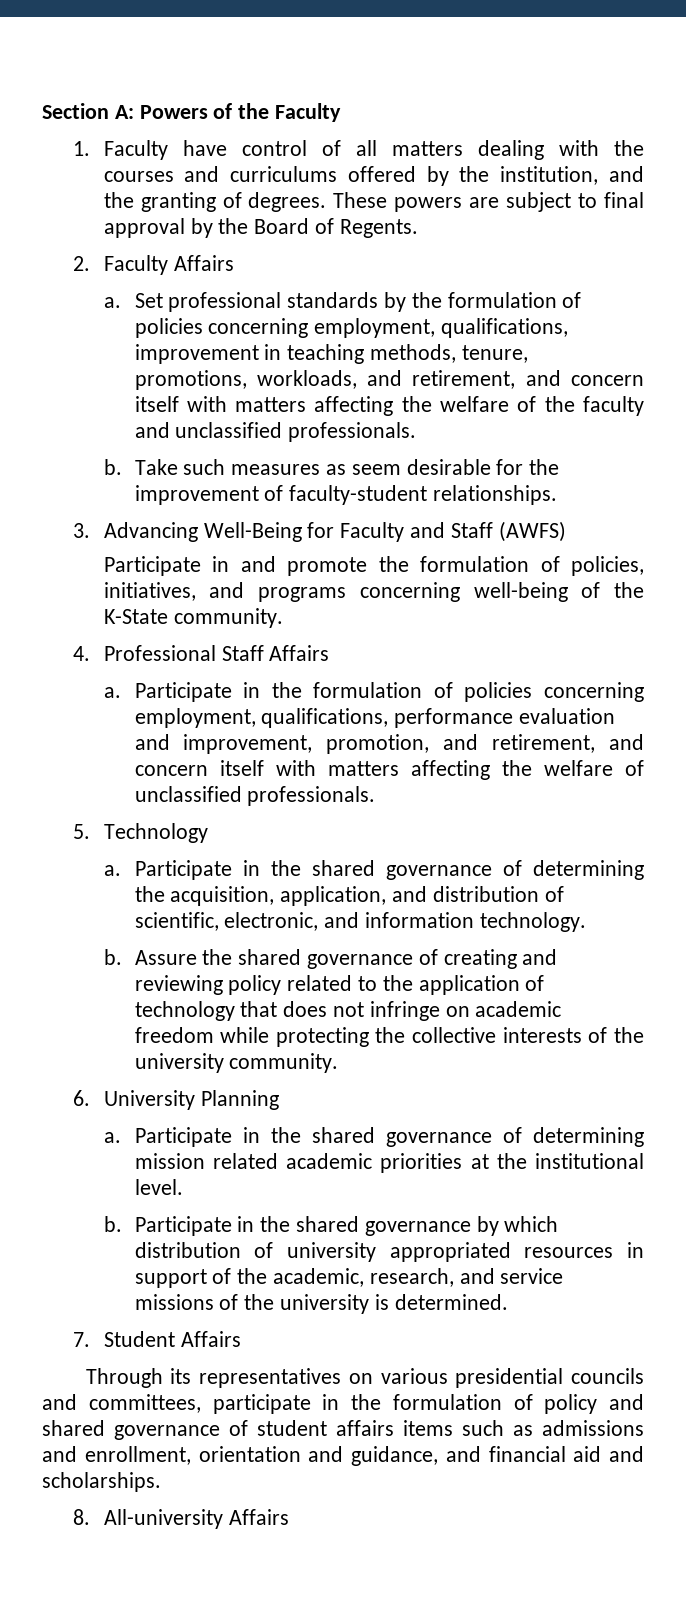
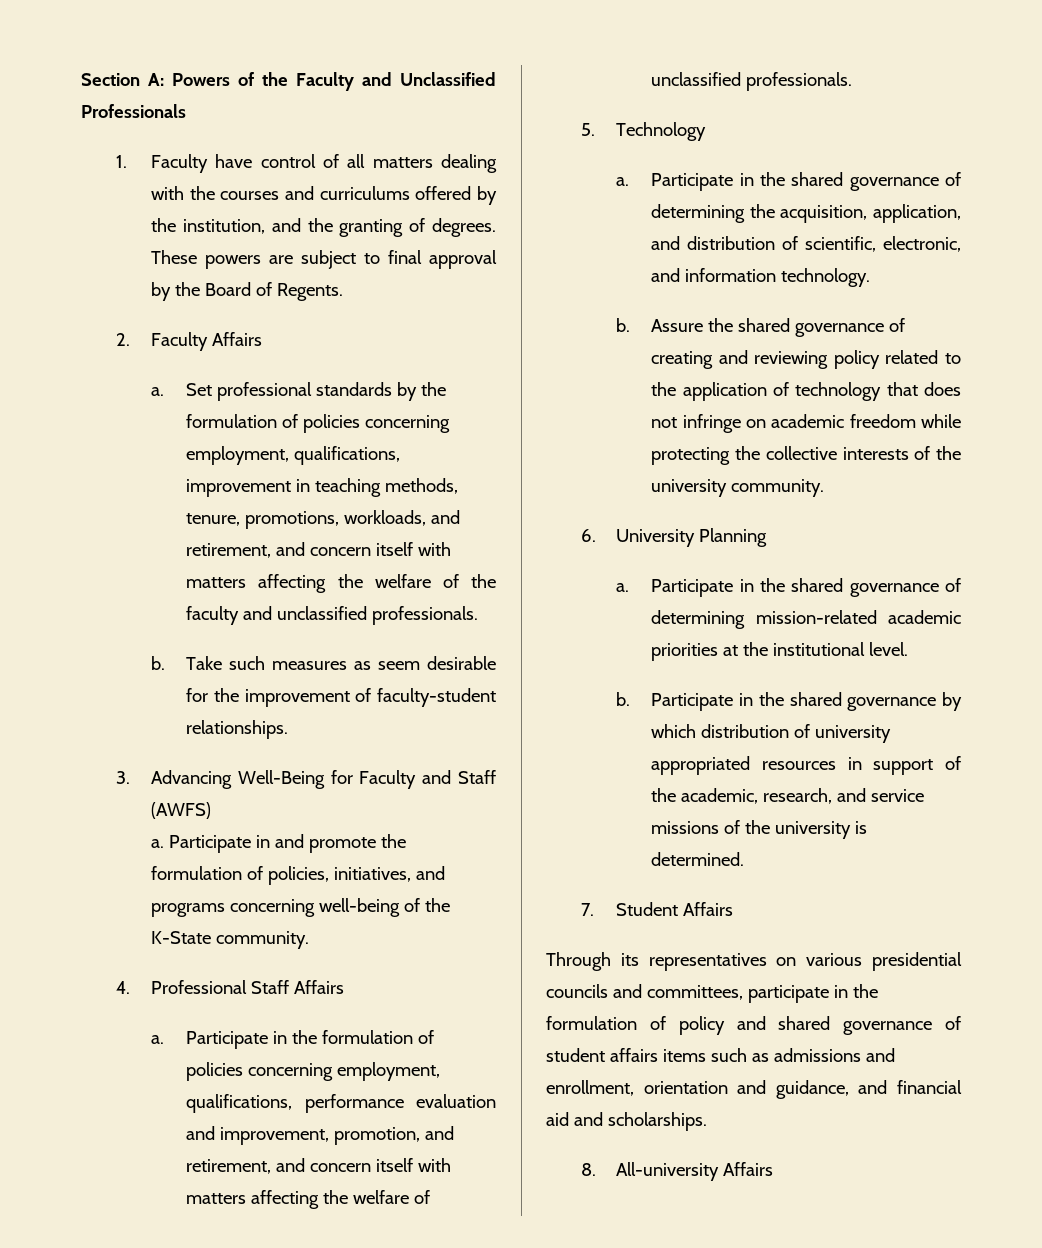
(342, 112) none -> [361,72,496,86] [81,104,186,118] and Unclassified Professionals
(566, 531) none -> [151,839,165,848] a.
[134,1153,278,1169] mission related -> [755,610,877,624] mission-related

